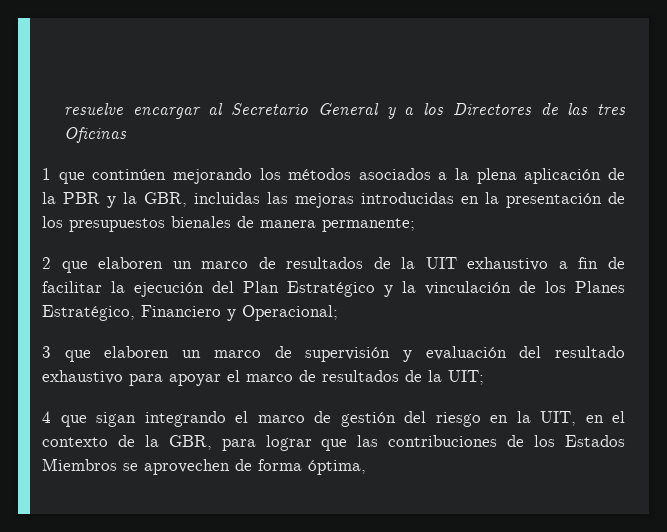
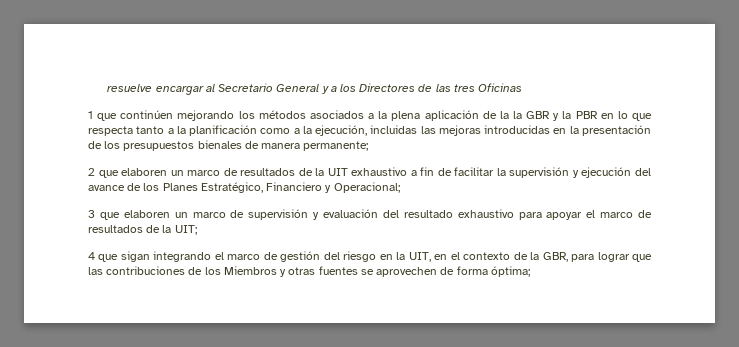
[63,192,187,208] PBR y la GBR, -> [512,111,652,121] [88,125,368,136] la GBR y la PBR en lo que respecta tanto a la planificación como a la ejecución,
[134,281,511,297] ejecución del Plan Estratégico y la vinculación -> [509,167,652,178] [88,185,125,191] supervisión y ejecución del avance
[565,435,626,447] [42,458,117,471] Estados Miembros -> [223,266,358,277] Miembros y otras fuentes
[308,460,366,475] óptima, -> [490,266,530,277] óptima;

